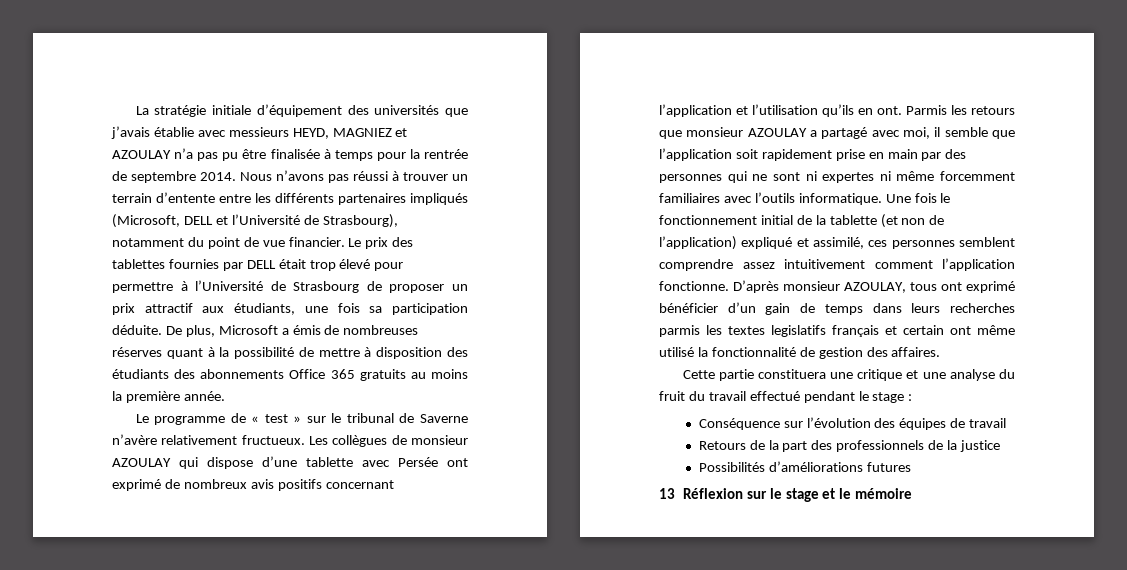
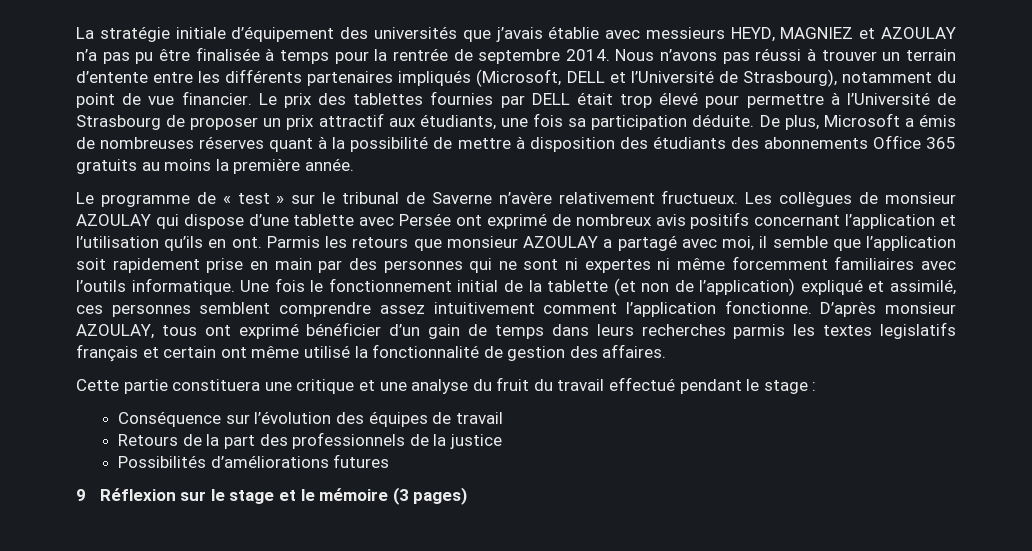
[659,488,675,499] 13 -> [76,489,86,501] 9
(913, 493) none -> [392,487,468,505] (3 pages)

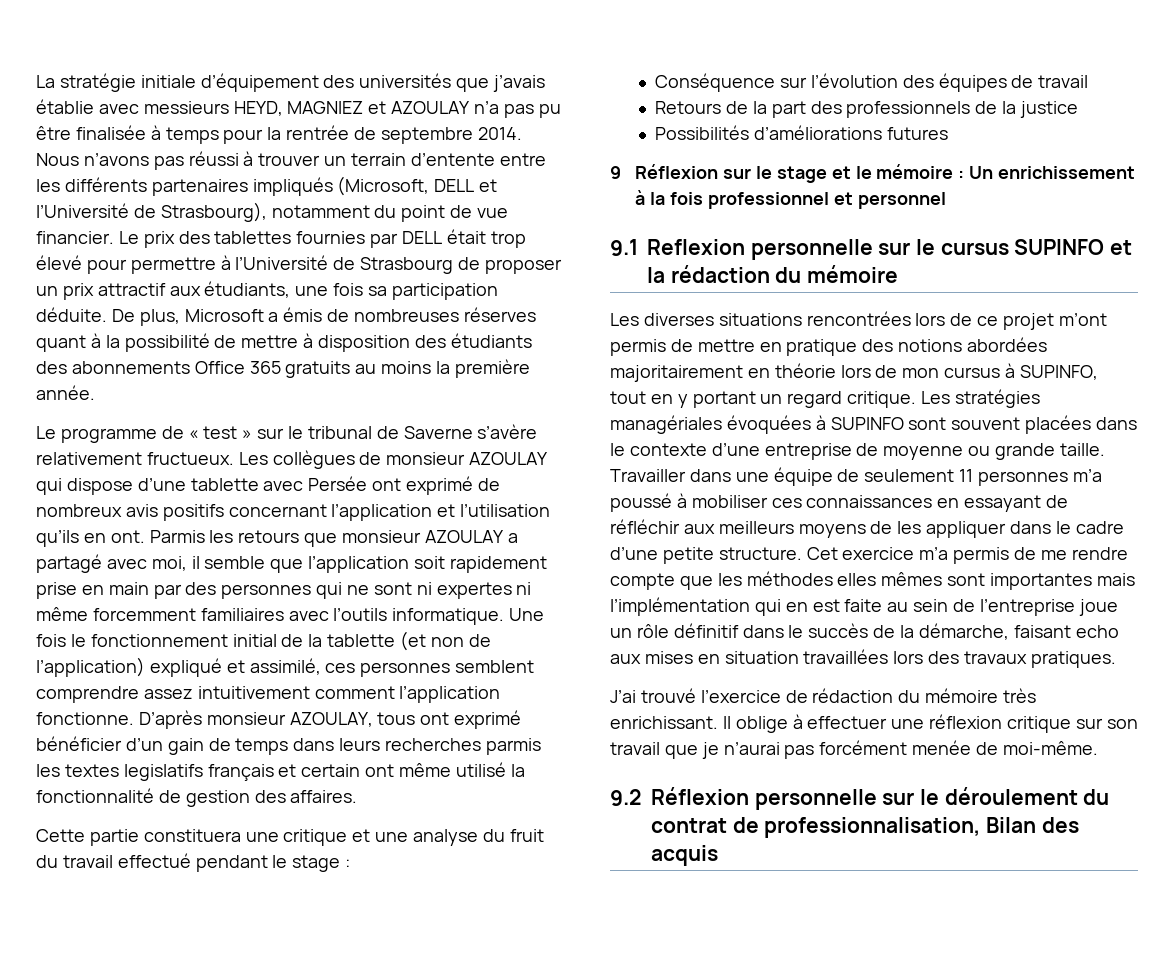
[498,191,552,204] n’avère -> [477,424,538,439] s’avère
[392,487,468,505] (3 pages) -> [958,166,1136,179] [635,190,946,209] [610,239,1133,260] [647,265,899,283] [610,311,1107,330] [610,337,1048,356] [610,363,1098,382] [610,389,1040,408] [610,415,1138,434] [610,443,1105,460] [610,467,1102,486] [610,493,1069,512] [610,519,1124,538] [610,547,1128,564] [610,571,1135,590] [610,597,1118,616] [610,623,1119,640] [610,649,1116,668] [610,688,1037,703] [610,714,1138,733] [610,740,1098,759] [610,787,1110,810] [651,817,1079,838] [651,845,718,866] : Un enrichissement à la fois professionnel et personnel // 9.1 Reflexion personnelle sur le cursus SUPINFO et la rédaction du mémoire // Les diverses situations rencontrées lors de ce projet m’ont permis de mettre en pratique des notions abordées majoritairement en théorie lors de mon cursus à SUPINFO, tout en y portant un regard critique. Les stratégies managériales évoquées à SUPINFO sont souvent placées dans le contexte d’une entreprise de moyenne ou grande taille. Travailler dans une équipe de seulement 11 personnes m’a poussé à mobiliser ces connaissances en essayant de réfléchir aux meilleurs moyens de les appliquer dans le cadre d’une petite structure. Cet exercice m’a permis de me rendre compte que les méthodes elles mêmes sont importantes mais l’implémentation qui en est faite au sein de l’entreprise joue un rôle définitif dans le succès de la démarche, faisant echo aux mises en situation travaillées lors des travaux pratiques. // J’ai trouvé l’exercice de rédaction du mémoire très enrichissant. Il oblige à effectuer une réflexion critique sur son travail que je n’aurai pas forcément menée de moi-même. // 9.2 Réflexion personnelle sur le déroulement du contrat de professionnalisation, Bilan des acquis

